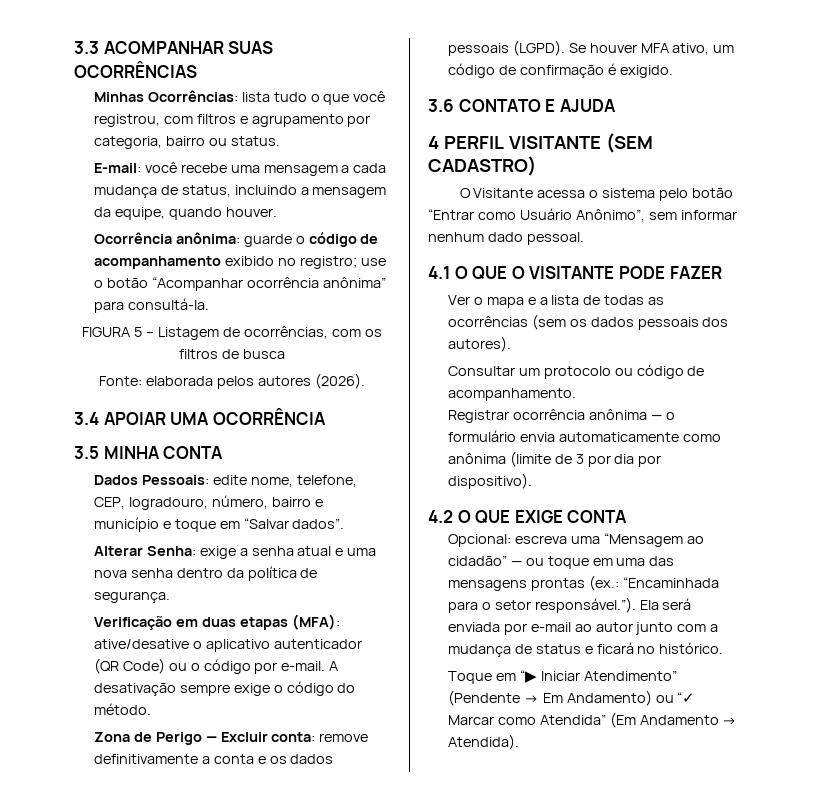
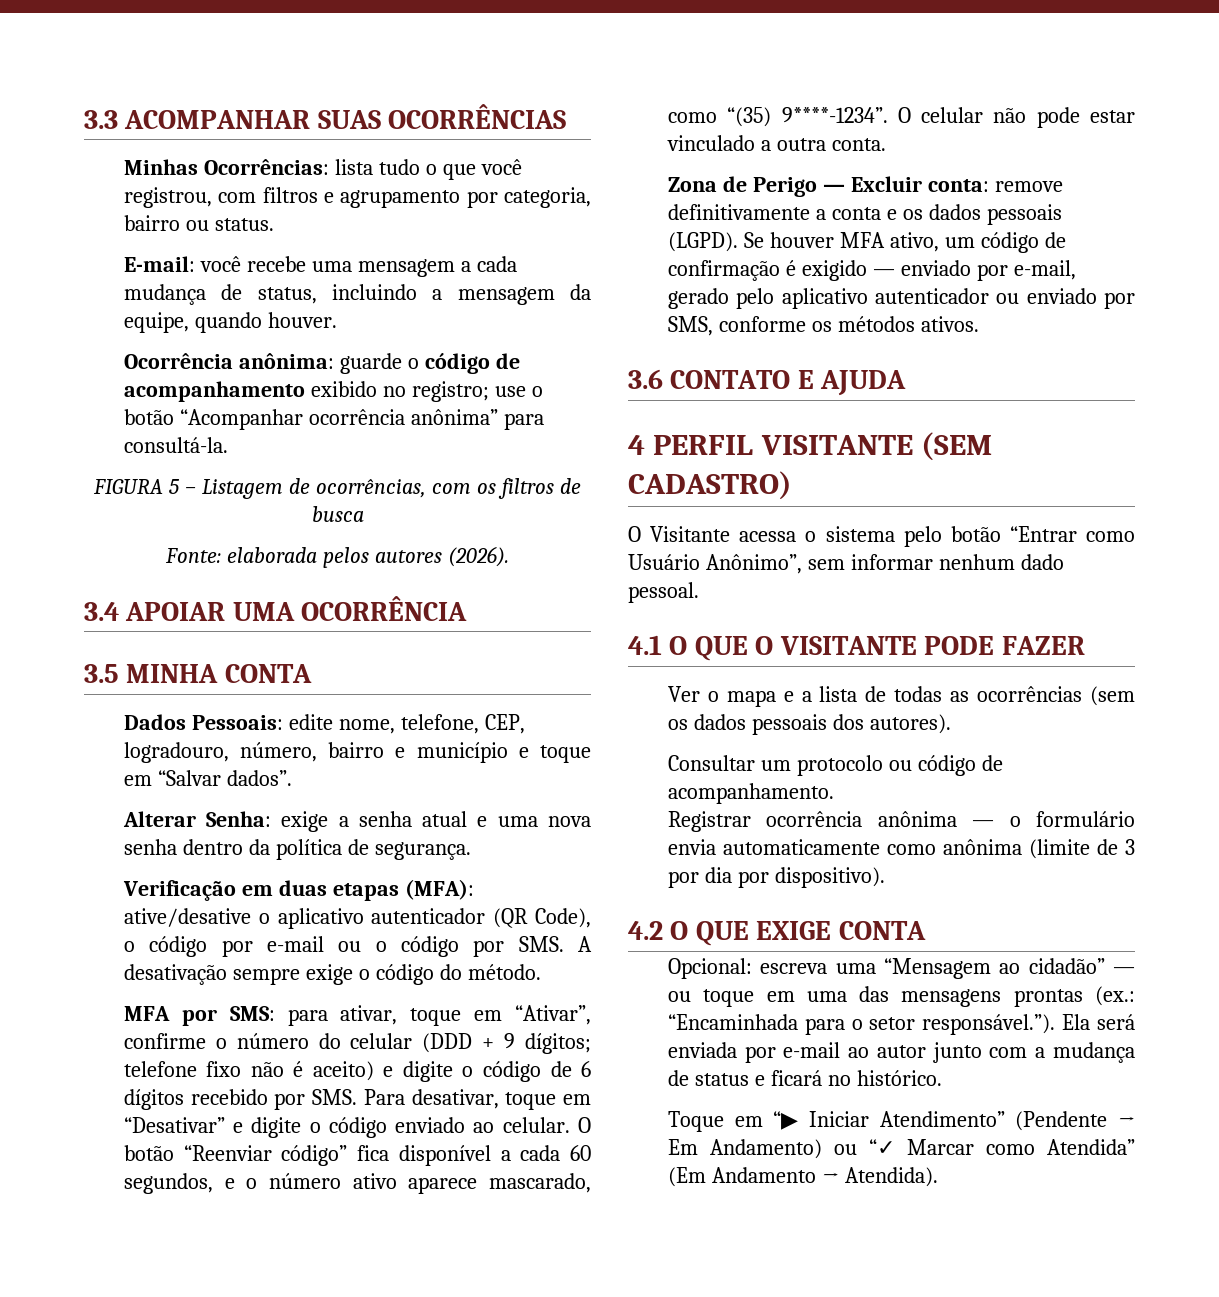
[122,658,165,674] Code) -> [535,908,591,928] [123,936,324,957] Code), o código por e-mail
[281,661,326,671] e-mail. -> [518,936,564,952] SMS.
(151, 709) none -> [123,1005,591,1026] [123,1033,592,1054] [123,1061,591,1082] [123,1089,591,1110] [123,1117,591,1138] [123,1145,591,1166] [123,1173,591,1194] [667,107,1135,128] [666,135,886,151] // MFA por SMS: para ativar, toque em “Ativar”, confirme o número do celular (DDD + 9 dígitos; telefone fixo não é aceito) e digite o código de 6 dígitos recebido por SMS. Para desativar, toque em “Desativar” e digite o código enviado ao celular. O botão “Reenviar código” fica disponível a cada 60 segundos, e o número ativo aparece mascarado, como “(35) 9****-1234”. O celular não pode estar vinculado a outra conta.
[619,65,673,78] exigido. -> [801,260,1076,281] [667,288,1135,309] [667,316,979,336] exigido — enviado por e-mail, gerado pelo aplicativo autenticador ou enviado por SMS, conforme os métodos ativos.

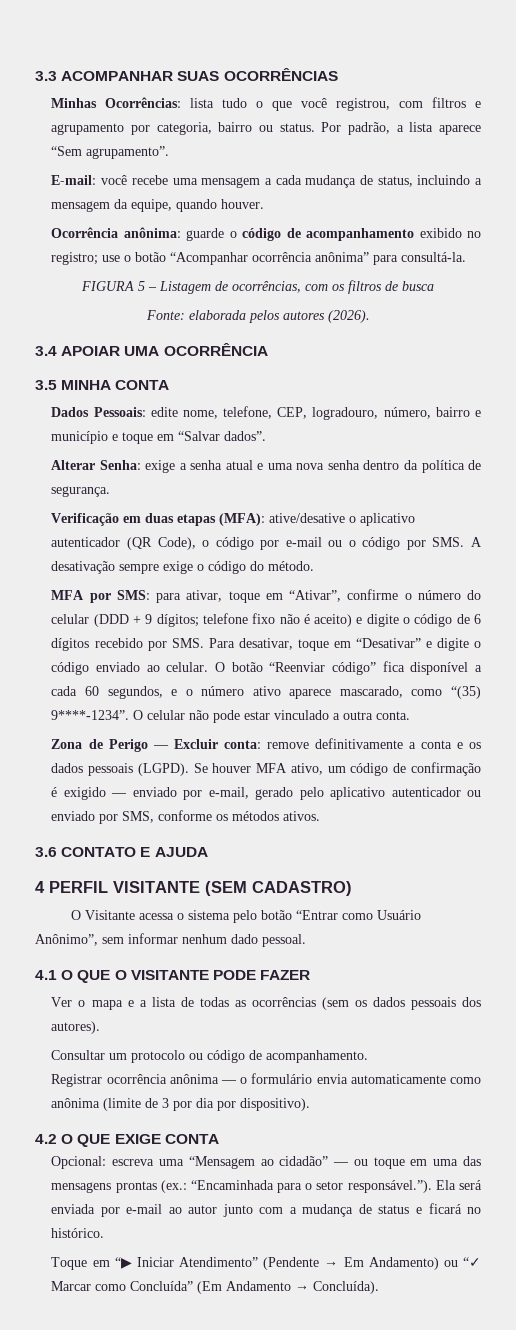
(274, 224) none -> [321,122,482,135] [51,146,170,159] Por padrão, a lista aparece “Sem agrupamento”.
[1047,1139,1135,1155] Atendida” -> [130,1281,194,1291] Concluída”
[844,1167,938,1187] Atendida). -> [313,1281,380,1294] Concluída).

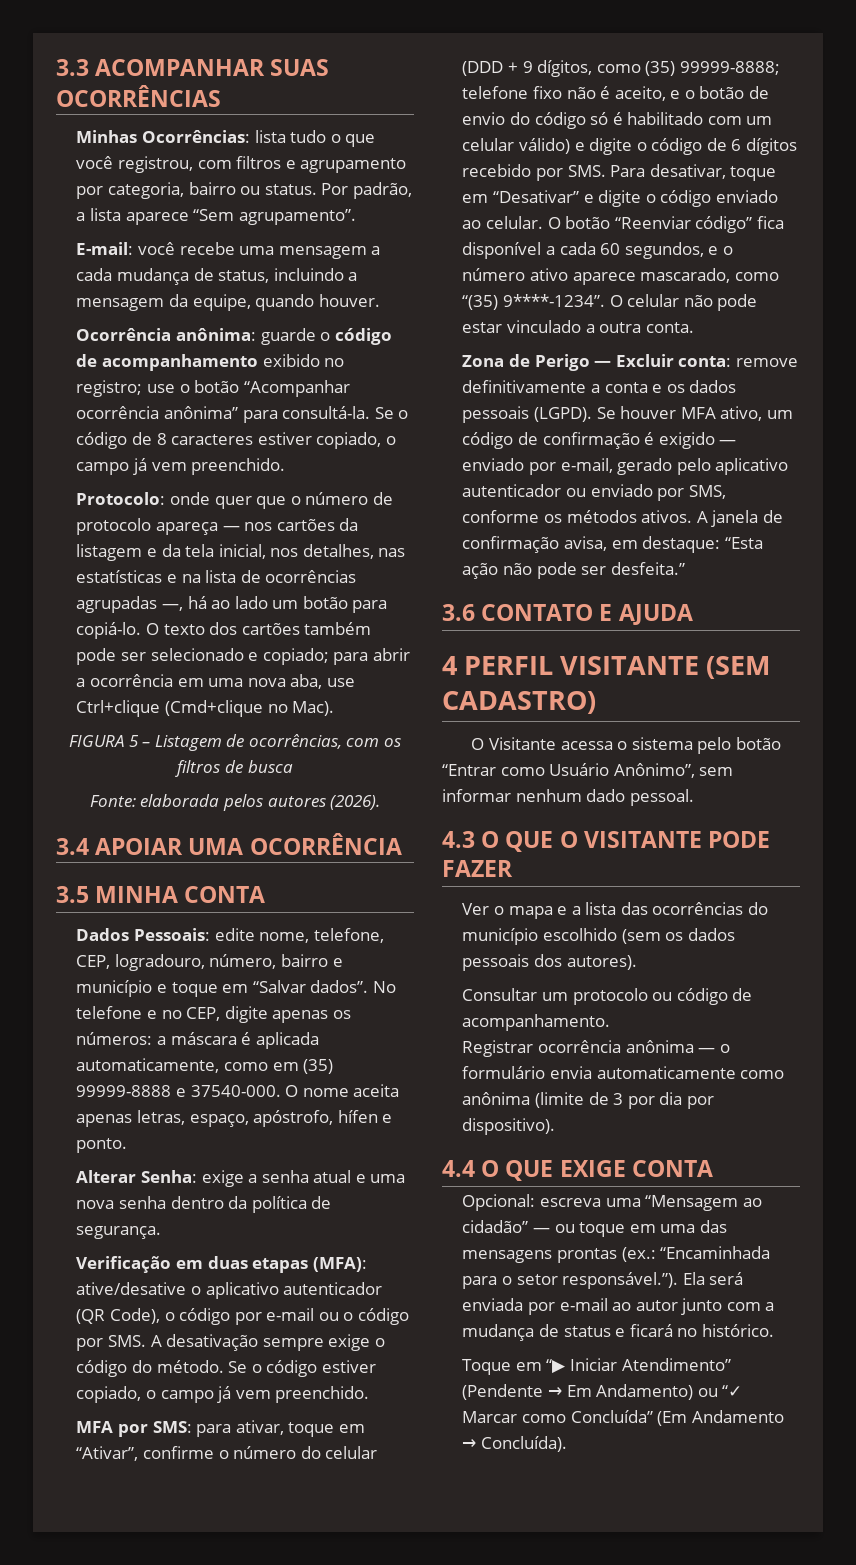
(467, 257) none -> [374,407,409,419] [76,432,396,449] [76,458,286,475] [76,492,393,509] [76,518,359,535] [76,544,406,561] [76,570,357,583] [76,596,388,613] [76,622,372,639] [76,648,410,665] [76,674,355,689] [76,700,335,717] Se o código de 8 caracteres estiver copiado, o campo já vem preenchido. // Protocolo: onde quer que o número de protocolo apareça — nos cartões da listagem e da tela inicial, nos detalhes, nas estatísticas e na lista de ocorrências agrupadas —, há ao lado um botão para copiá-lo. O texto dos cartões também pode ser selecionado e copiado; para abrir a ocorrência em uma nova aba, use Ctrl+clique (Cmd+clique no Mac).
(267, 436) none -> [372,981,396,993] [76,1006,351,1023] [76,1032,319,1049] [76,1058,334,1074] [76,1084,400,1097] [76,1110,393,1127] [76,1138,128,1153] No telefone e no CEP, digite apenas os números: a máscara é aplicada automaticamente, como em (35) 99999-8888 e 37540-000. O nome aceita apenas letras, espaço, apóstrofo, hífen e ponto.
(315, 566) none -> [228,1360,376,1377] [76,1386,370,1403] Se o código estiver copiado, o campo já vem preenchido.
[156,613,353,627] dígitos; telefone fixo não é aceito) -> [537,60,780,77] [462,86,770,101] [462,112,773,129] [462,138,570,154] dígitos, como (35) 99999-8888; telefone fixo não é aceito, e o botão de envio do código só é habilitado com um celular válido)
(321, 816) none -> [696,510,783,527] [462,536,763,553] [462,562,685,579] A janela de confirmação avisa, em destaque: “Esta ação não pode ser desfeita.”
[35,970,57,980] 4.1 -> [442,831,475,848] 4.3
[180,997,316,1007] de todas as ocorrências -> [620,902,769,915] [462,928,617,945] das ocorrências do município escolhido
[35,1134,57,1144] 4.2 -> [442,1160,475,1177] 4.4

